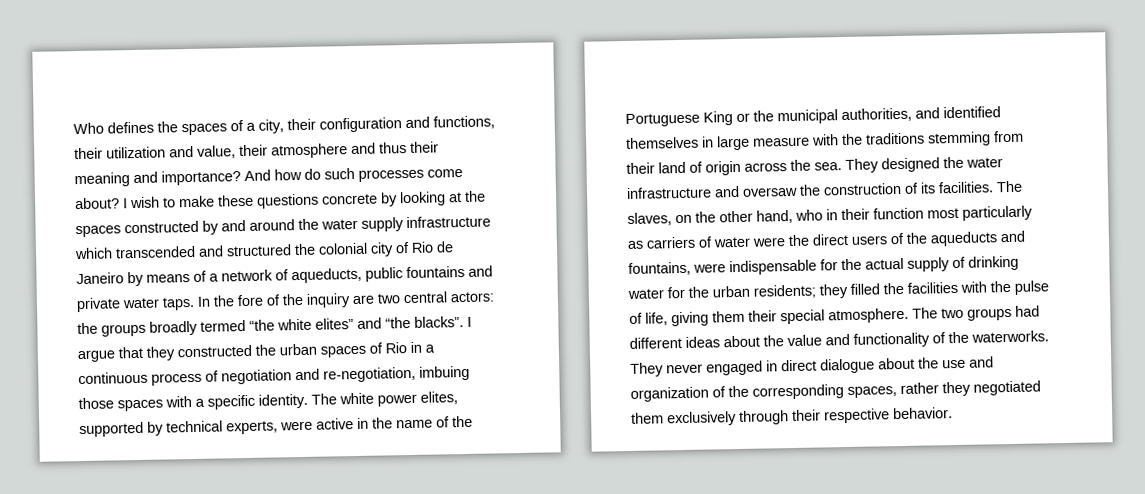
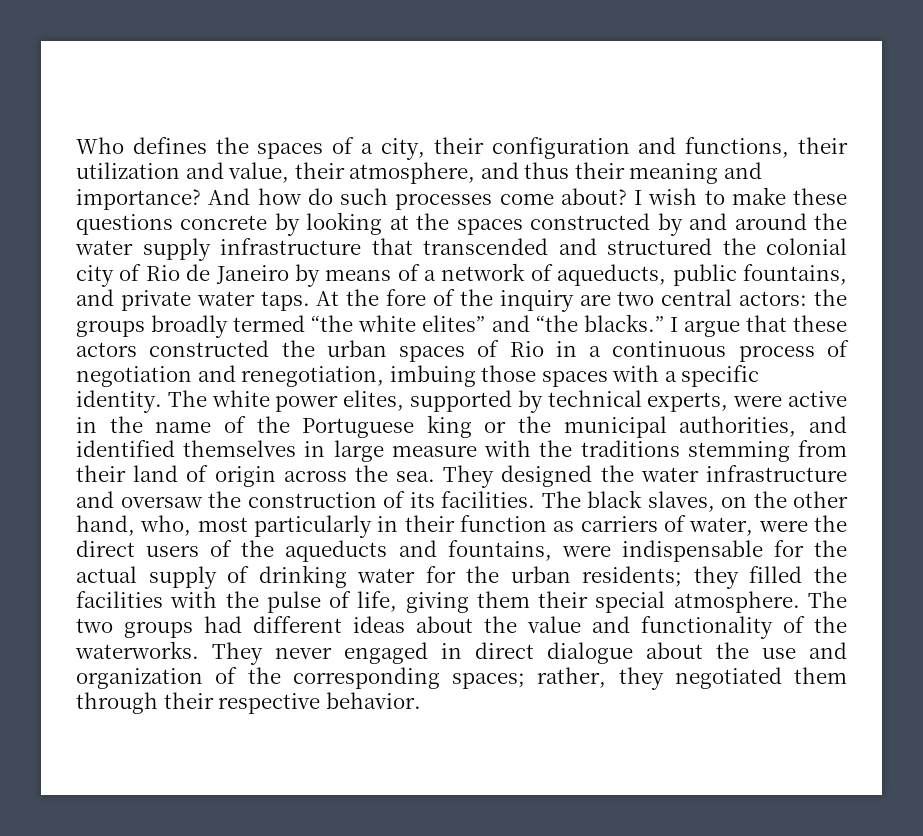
[271,143,348,159] atmosphere -> [349,162,476,184] atmosphere,
[74,247,113,260] which -> [371,238,413,255] that
[406,265,465,279] fountains -> [743,264,848,285] fountains,
[197,296,211,307] In -> [316,291,340,306] At
[414,316,464,328] blacks”. -> [583,314,664,332] blacks.”
[146,346,176,361] they -> [793,315,847,332] [76,342,137,357] these actors
[323,366,416,383] re-negotiation, -> [241,366,385,387] renegotiation,
[703,111,733,126] King -> [426,415,472,438] king
(1023, 186) none -> [587,490,642,508] black
[795,209,823,221] who -> [140,515,372,538] who, most particularly
[927,205,1033,221] most particularly -> (547, 523) none
[713,236,751,248] water -> [689,517,754,536] water,
[847,382,939,398] spaces, rather -> [452,667,607,689] spaces; rather,
[667,411,737,427] exclusively -> (847, 675) none

